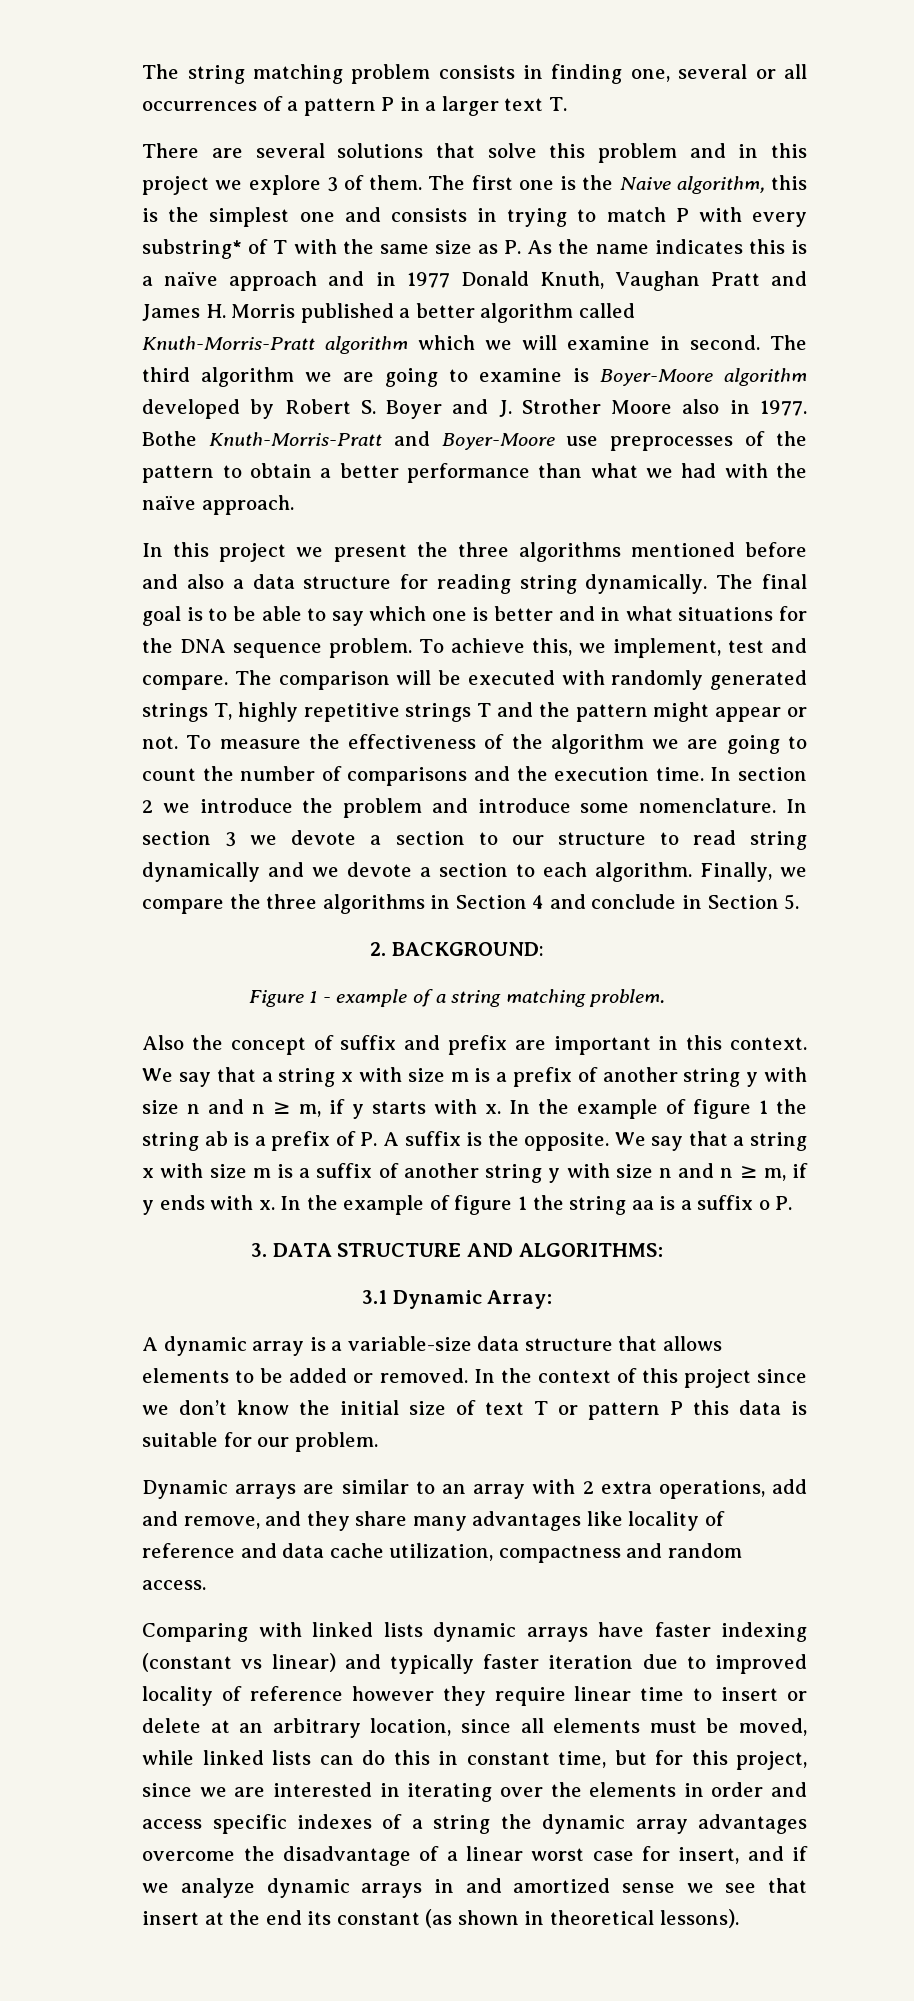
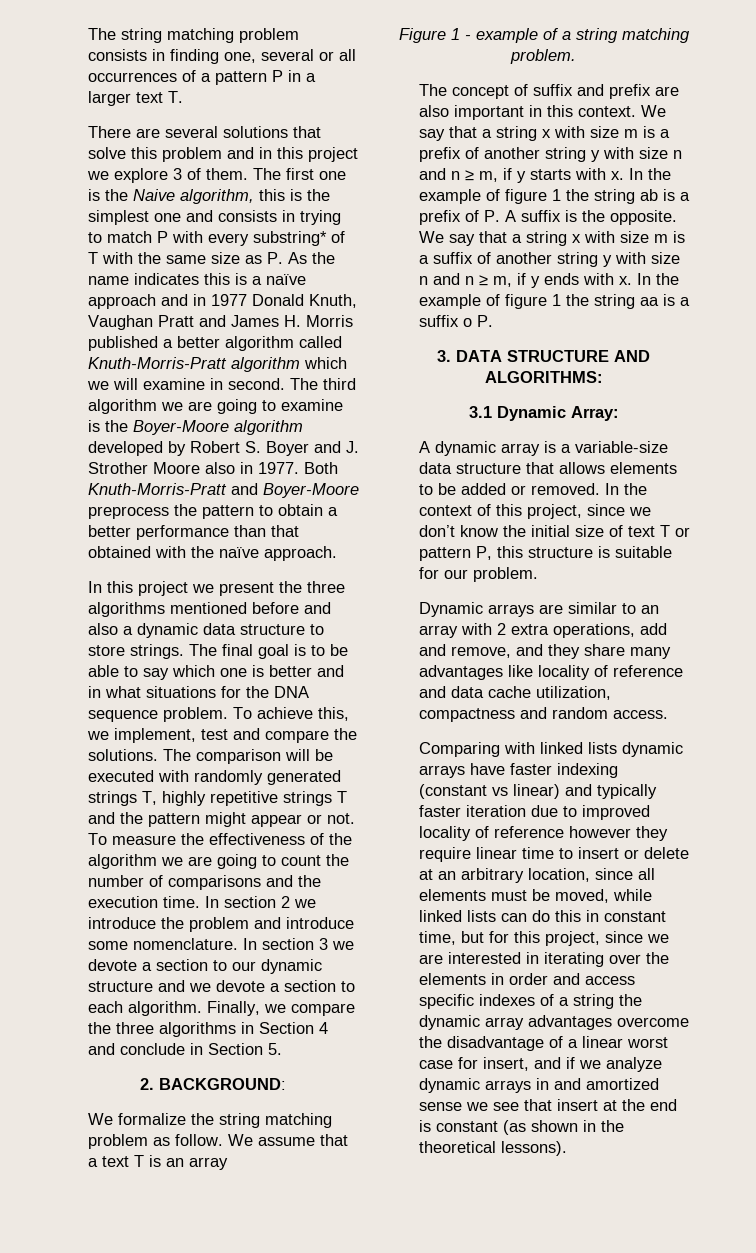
(590, 375) none -> [104,420,128,432] the
[142,431,198,446] Bothe -> [303,462,338,474] Both
[566,431,766,451] use preprocesses of -> [87,506,169,519] preprocess
[590,463,717,478] what we had -> [270,525,299,537] [87,546,151,558] that obtained
[252,574,708,594] data structure for reading string dynamically. -> [136,623,324,638] [87,644,184,659] dynamic data structure to store strings.
[142,675,229,690] compare. -> [264,728,357,743] [87,749,158,761] compare the solutions.
[557,830,807,850] [142,862,261,882] structure to read string dynamically -> [260,959,322,974] [87,981,153,992] dynamic structure
(544, 949) none -> [87,1113,332,1128] [87,1134,348,1149] [87,1155,228,1170] // We formalize the string matching problem as follow. We assume that a text T is an array
[142,1035,223,1050] Also the -> [418,84,447,96] The
(546, 1045) none -> [418,105,449,117] also
[683,1369,751,1388] project -> [526,504,582,519] project,
[670,1400,782,1415] P this data -> [475,546,593,560] P, this structure
[307,1911,332,1925] its -> [418,1120,431,1132] is
(545, 1918) none -> [600,1120,624,1132] the

